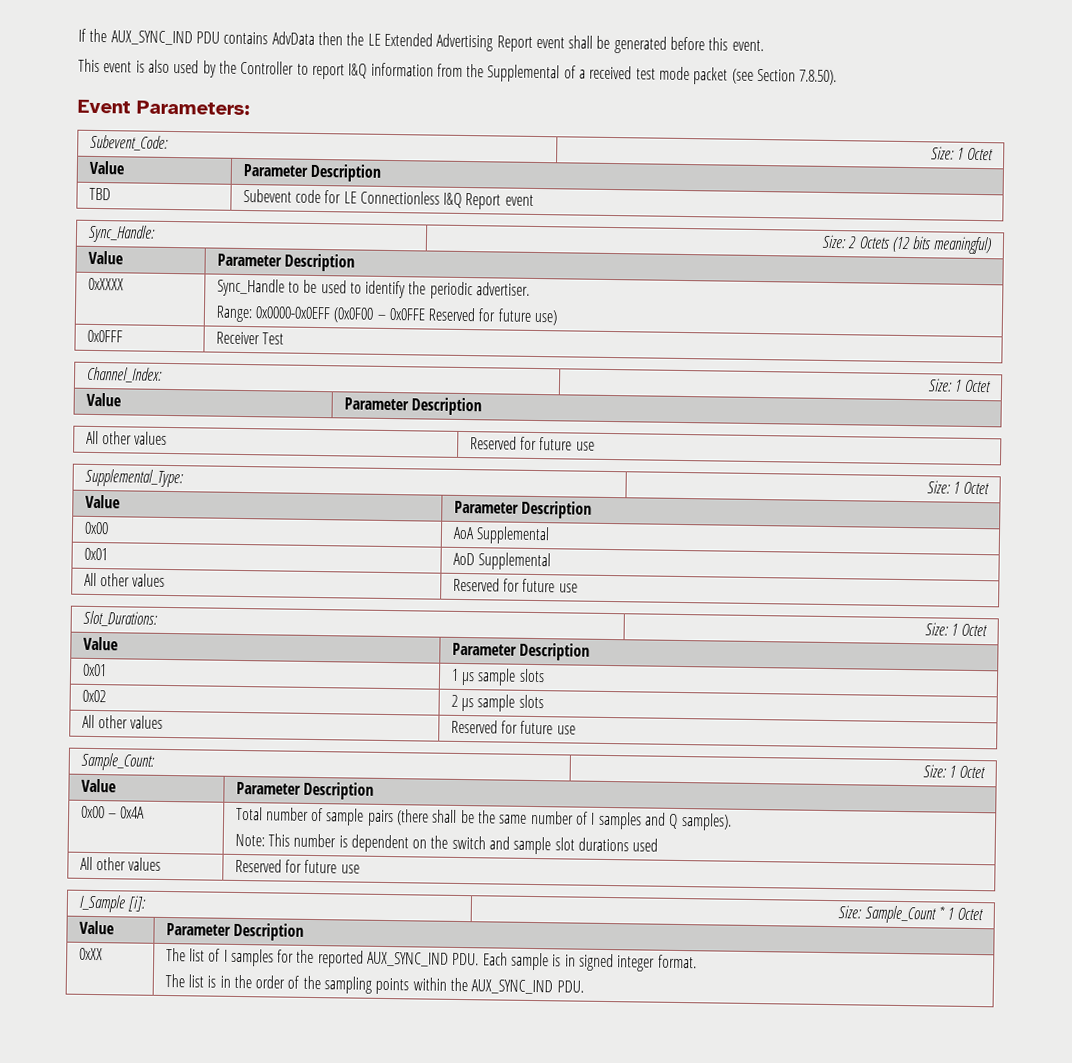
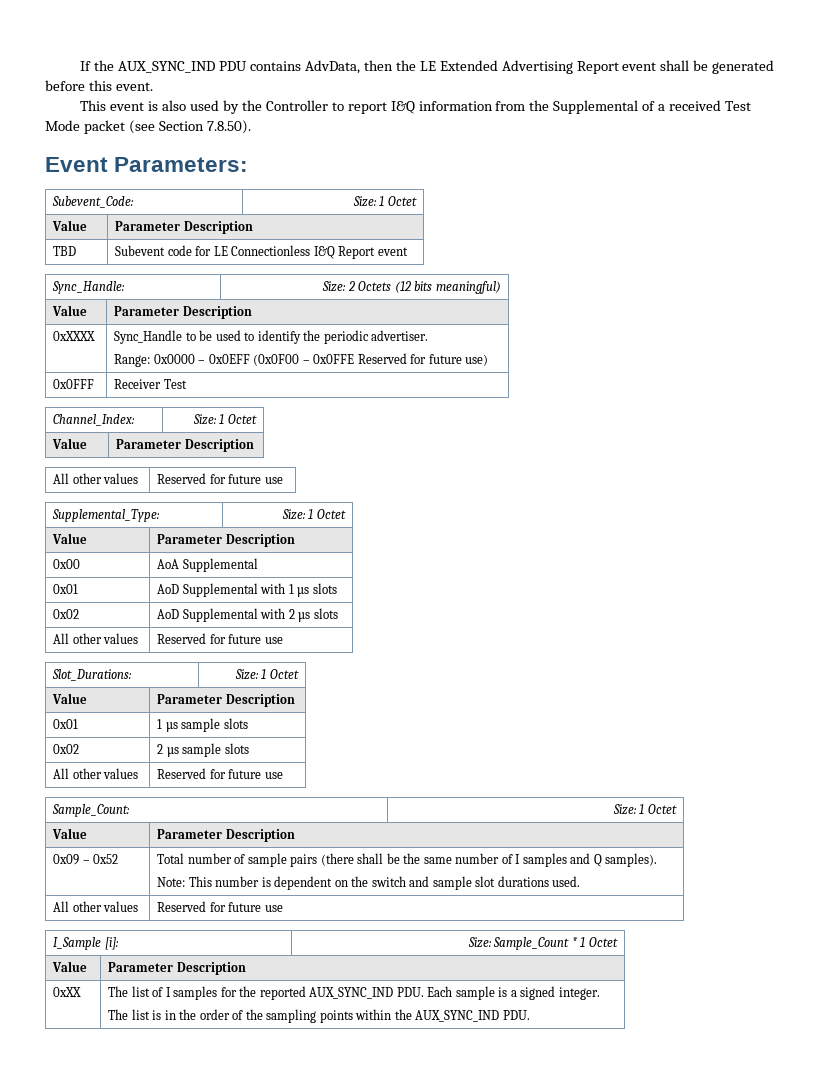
[271,31,315,45] AdvData -> [305,60,361,74] AdvData,
[635,66,691,81] test mode -> [724,101,751,111] [45,120,80,131] Test Mode
[254,306,331,320] 0x0000-0x0EFF -> [153,354,250,364] 0x0000 – 0x0EFF
(551, 561) none -> [260,583,337,597] [53,609,80,619] [157,608,338,622] with 1 µs slots // 0x02 | AoD Supplemental with 2 µs slots
[80,805,146,819] 0x00 – 0x4A -> [53,854,119,865] 0x09 – 0x52
[632,838,659,852] used -> [552,876,581,887] used.
[564,953,697,972] in signed integer format. -> [510,986,600,1000] a signed integer.

